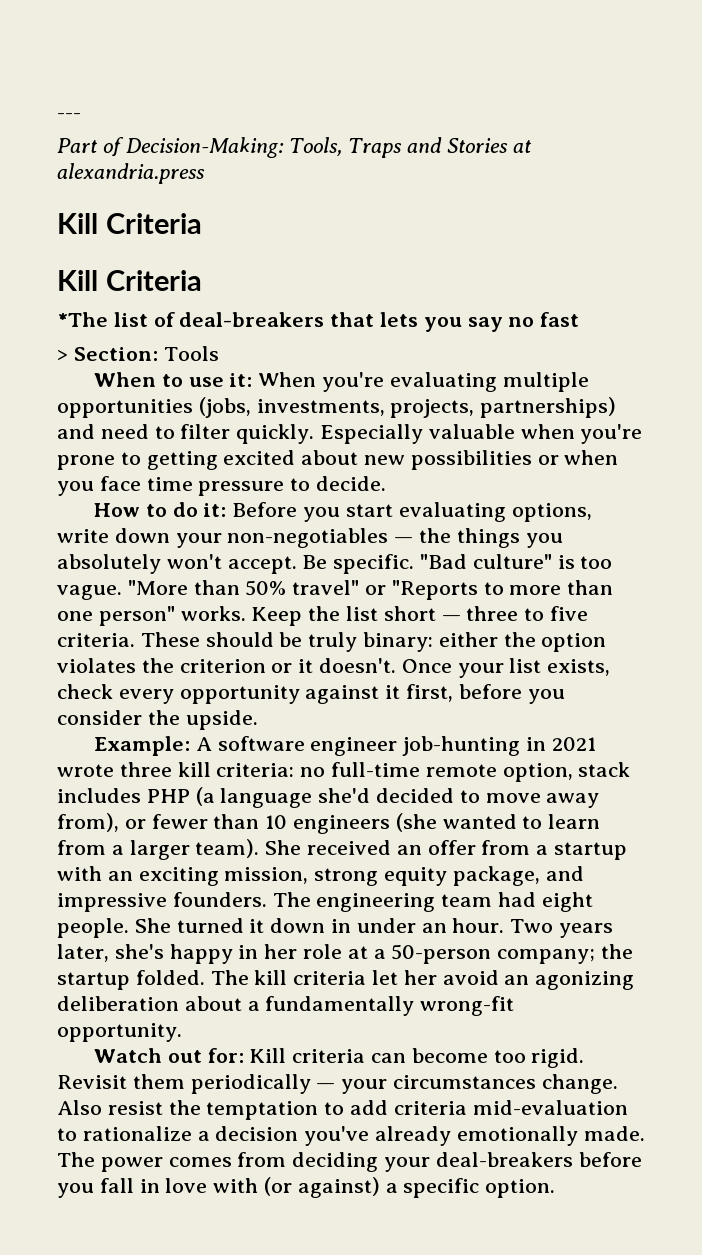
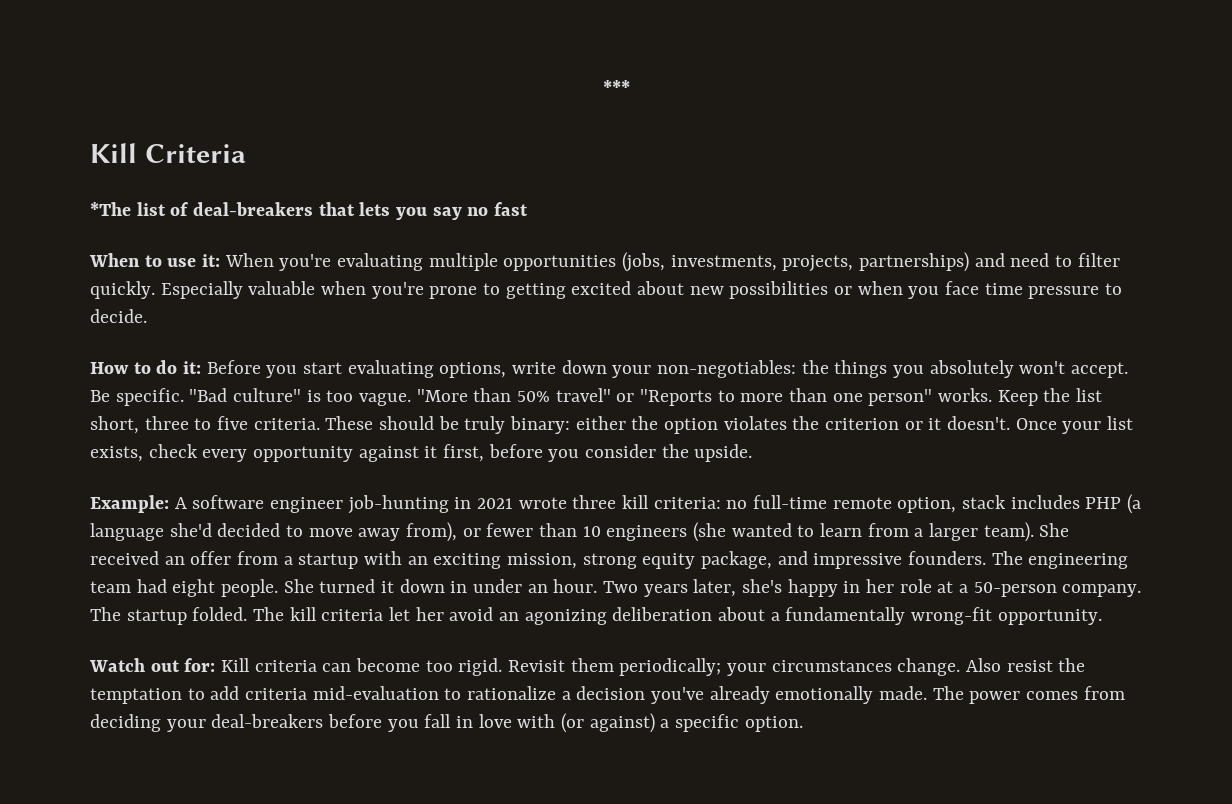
[57,113,81,119] [57,137,532,158] [57,163,205,184] [57,213,202,234] --- // Part of Decision-Making: Tools, Traps and Stories at alexandria.press // Kill Criteria -> [602,80,630,94] ***
[57,346,219,361] // > Section: Tools -> (529, 209) none
[227,528,414,548] non-negotiables — -> [657,360,797,378] non-negotiables:
[383,606,461,621] short — -> [90,416,139,434] short,
[497,944,634,964] company; the -> [1062,584,1142,597] [90,607,121,621] company. The
[190,1074,336,1094] periodically — -> [619,658,722,676] periodically;

